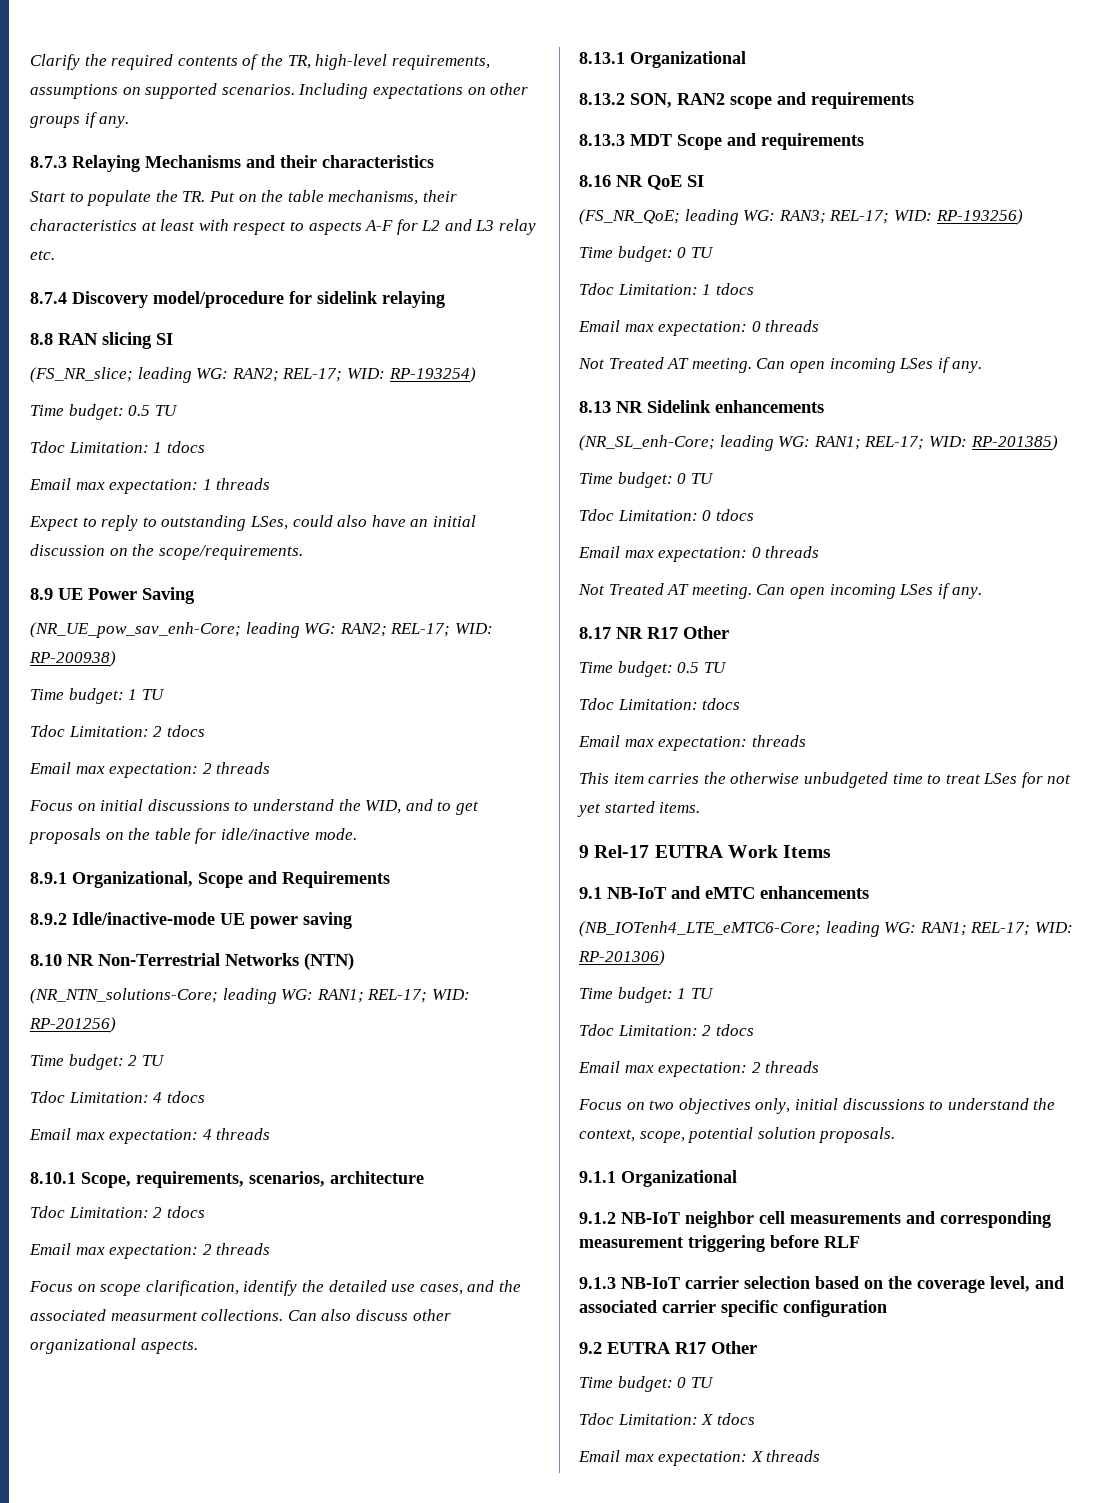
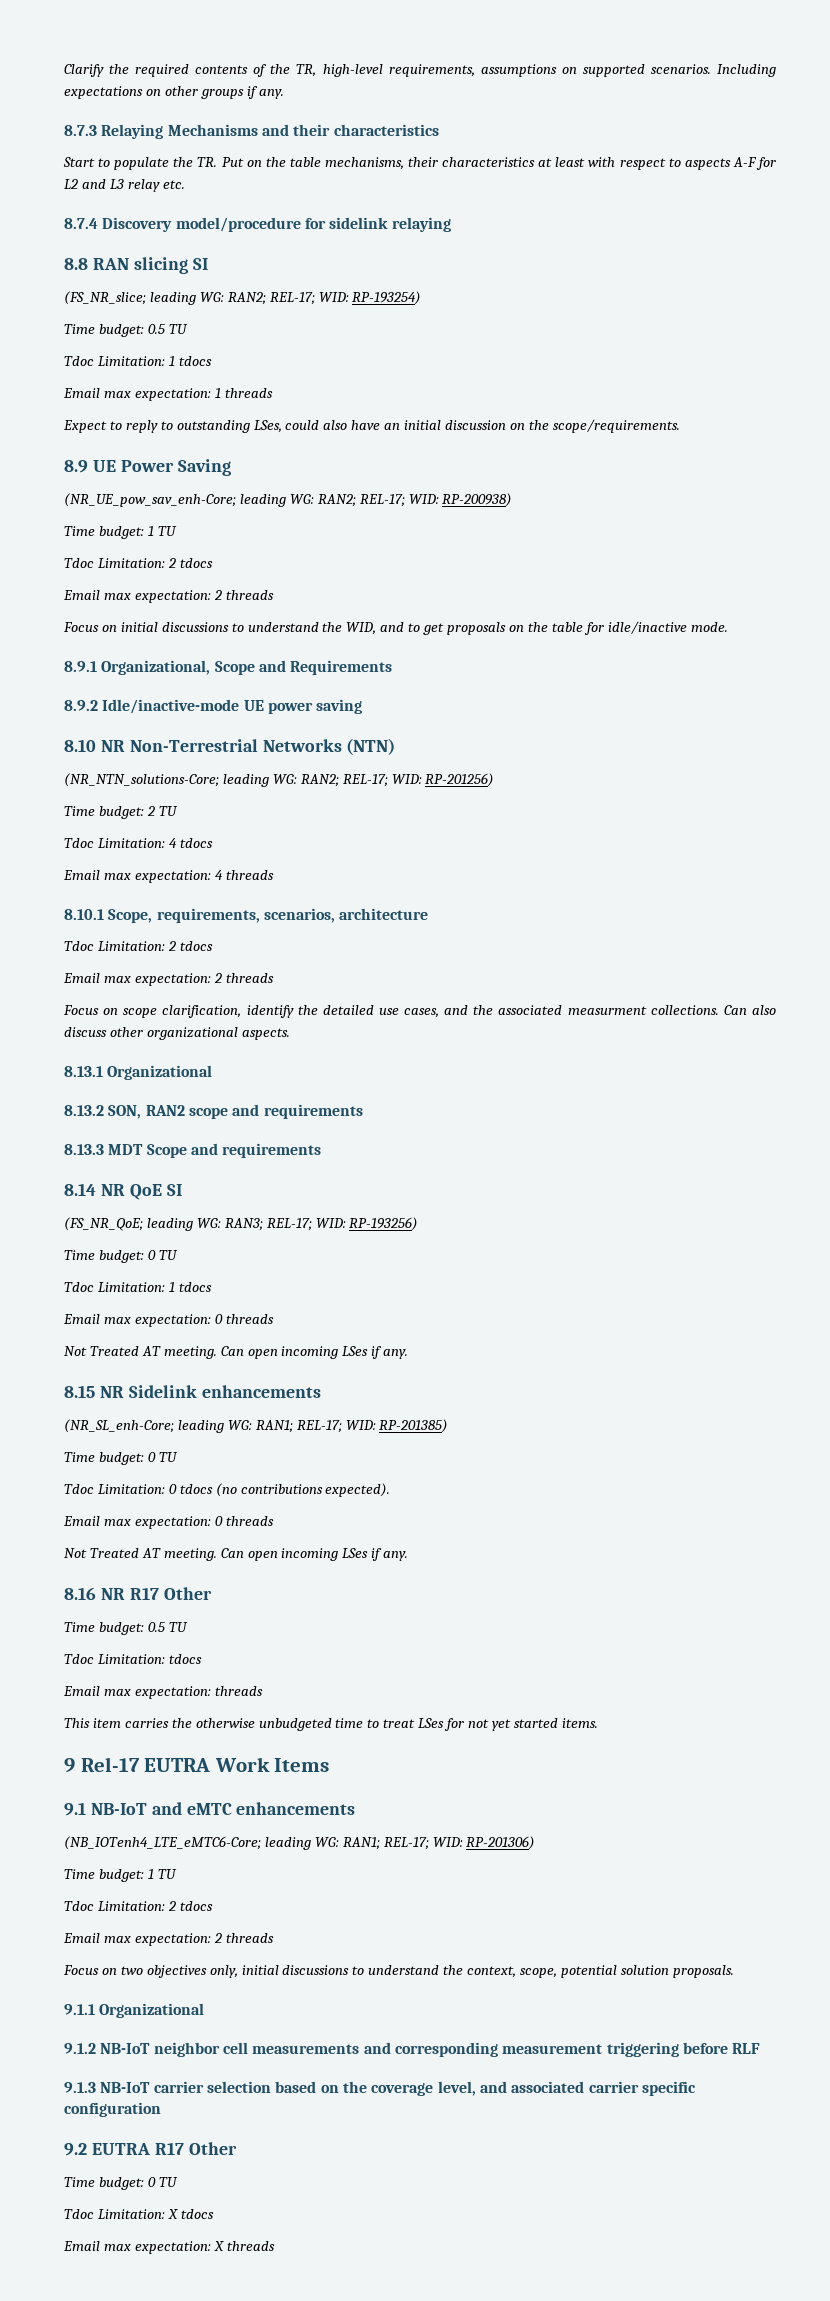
[316,989,364,1003] RAN1; -> [300,774,339,787] RAN2;
[579,175,611,187] 8.16 -> [64,1183,96,1196] 8.14
[579,401,611,413] 8.13 -> [64,1385,95,1398] 8.15
(754, 515) none -> [215,1483,391,1497] (no contributions expected).
[579,627,611,639] 8.17 -> [64,1587,96,1600] 8.16

